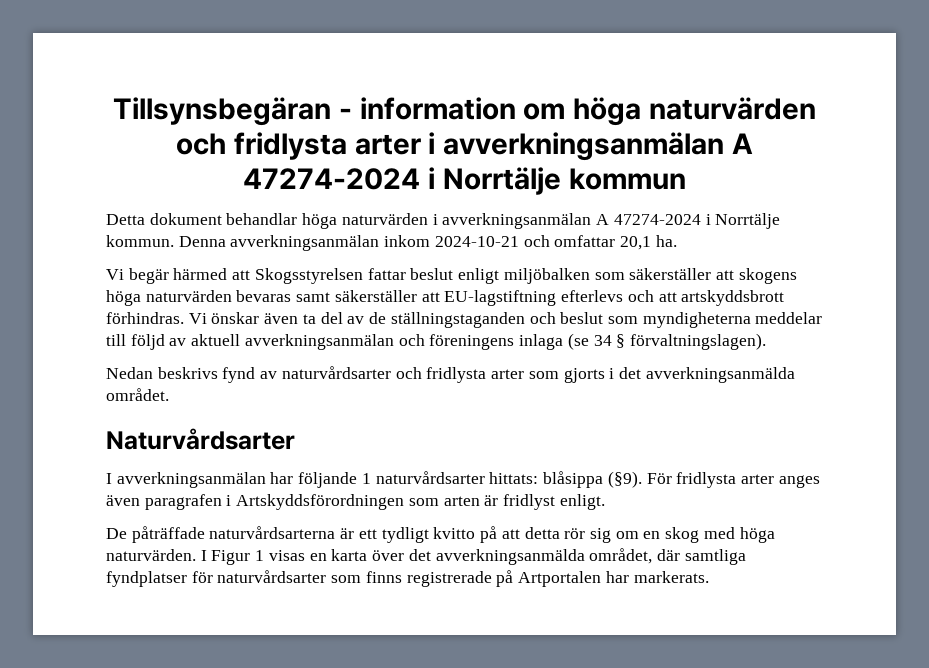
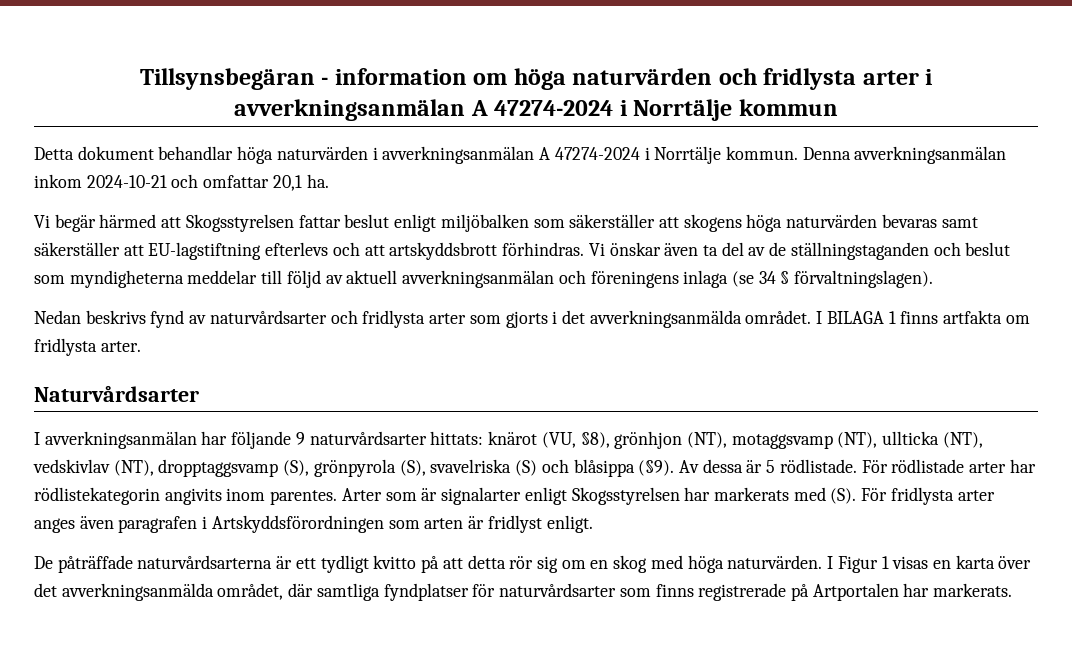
(169, 394) none -> [816,310,1030,324] [34,338,141,356] I BILAGA 1 finns artfakta om fridlysta arter.
[361,473,371,484] 1 -> [295,432,305,445] 9
[543,471,642,488] blåsippa (§9). -> [488,431,983,449] [33,459,1036,477] [34,487,857,505] knärot (VU, §8), grönhjon (NT), motaggsvamp (NT), ullticka (NT), vedskivlav (NT), dropptaggsvamp (S), grönpyrola (S), svavelriska (S) och blåsippa (§9). Av dessa är 5 rödlistade. För rödlistade arter har rödlistekategorin angivits inom parentes. Arter som är signalarter enligt Skogsstyrelsen har markerats med (S).

